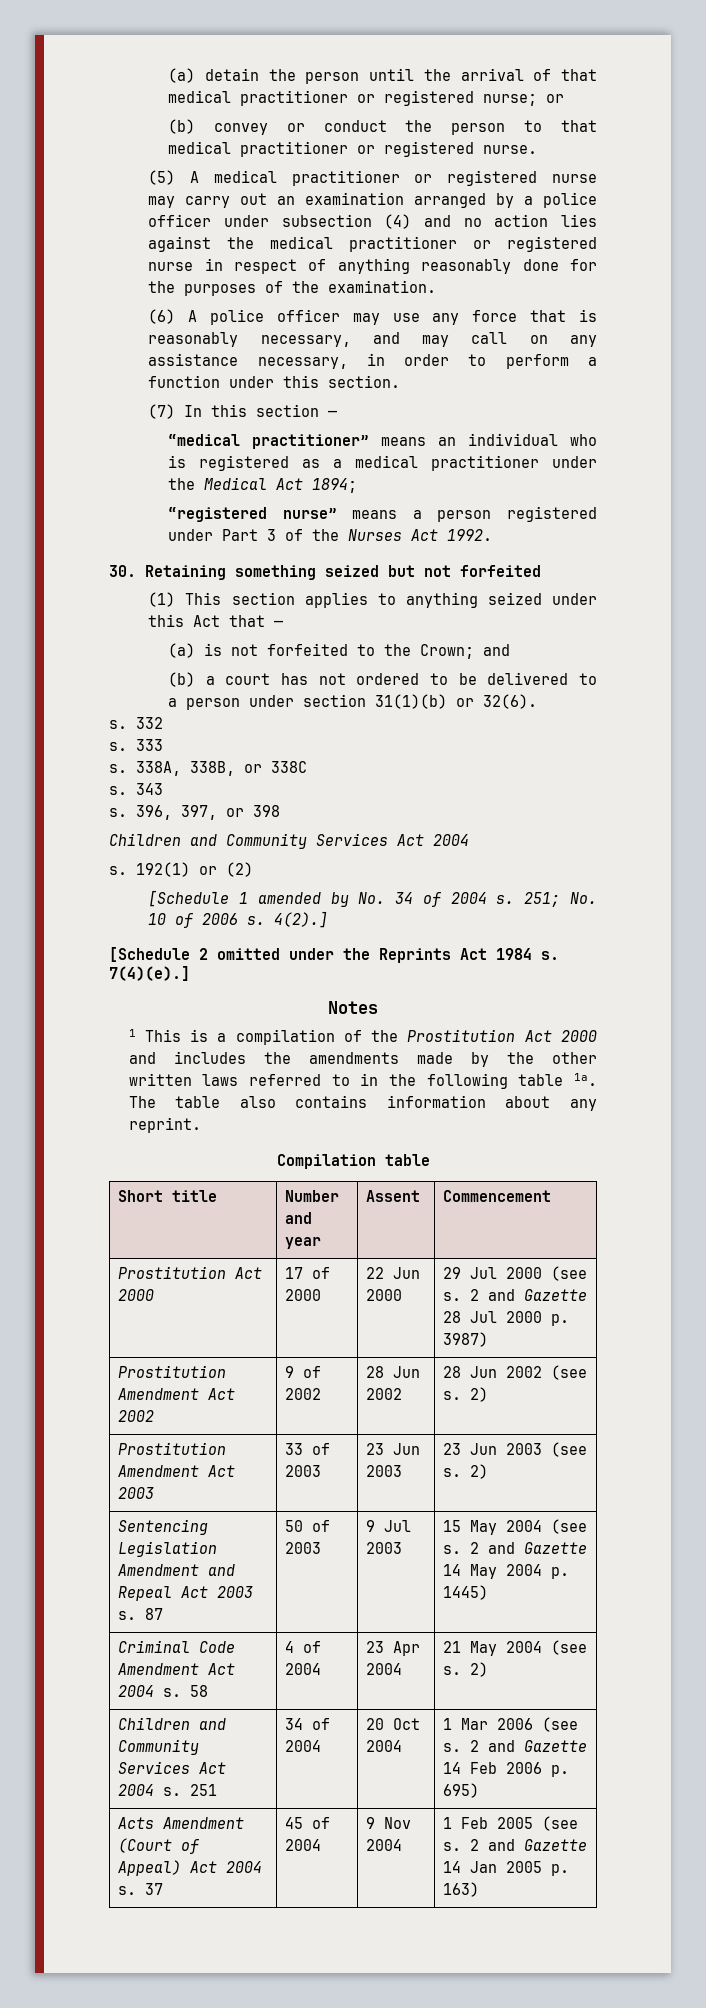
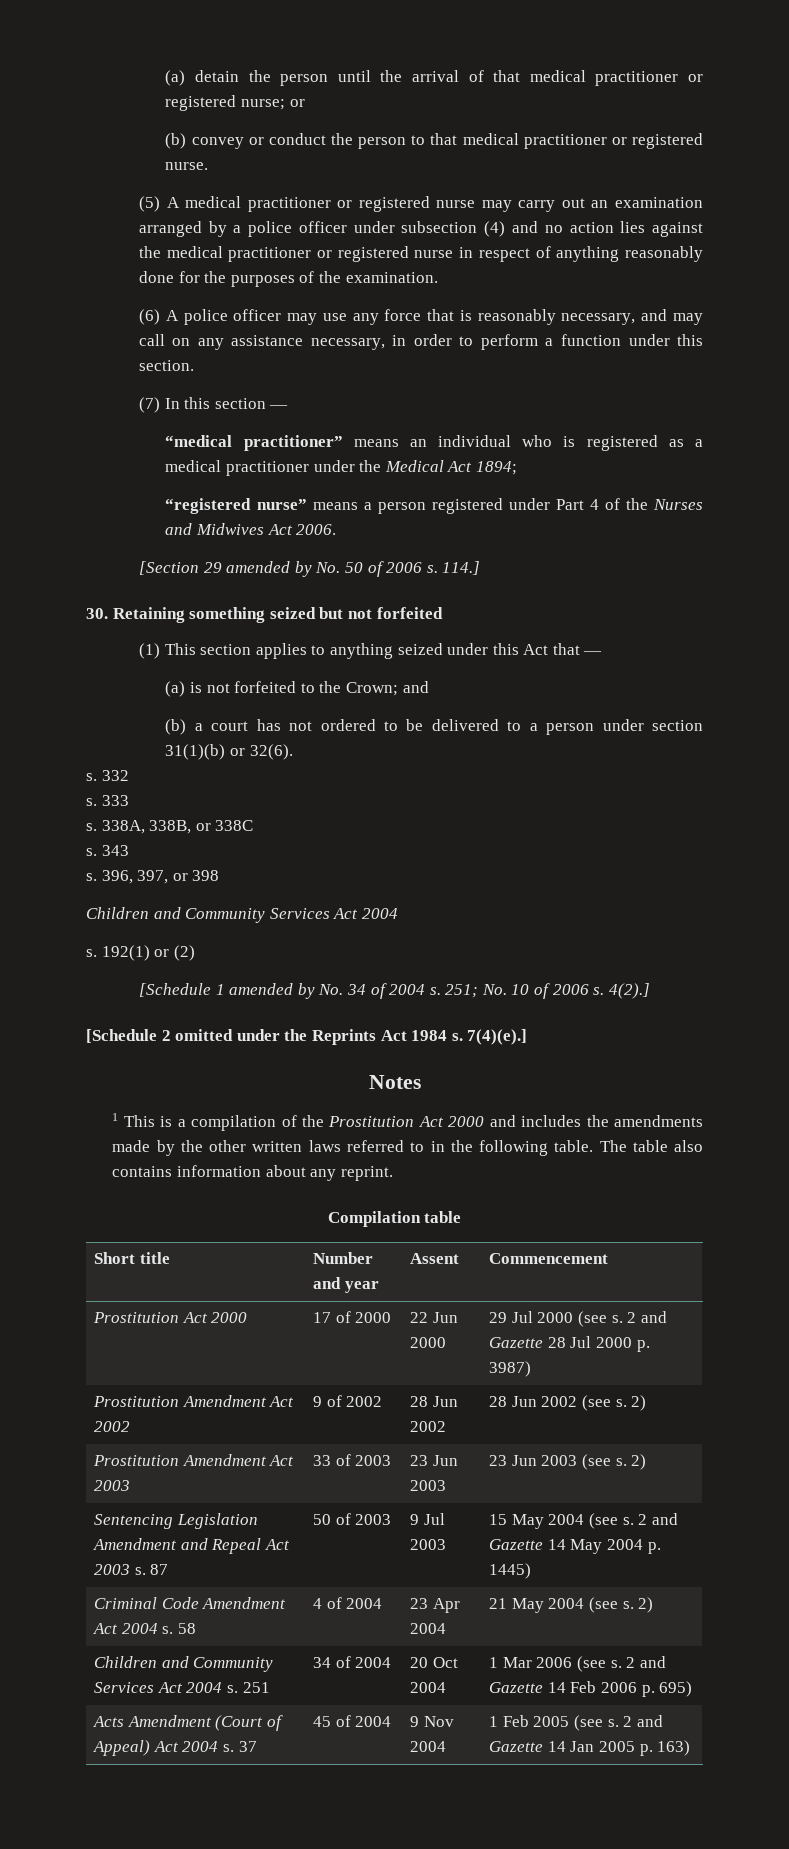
[267,529,277,541] 3 -> [589,499,599,510] 4
[411,529,493,541] Act 1992. -> [165,523,337,535] [138,561,481,577] and Midwives Act 2006. // [Section 29 amended by No. 50 of 2006 s. 114.]
[518,1073,597,1086] table 1a. -> [554,1140,594,1152] table.

